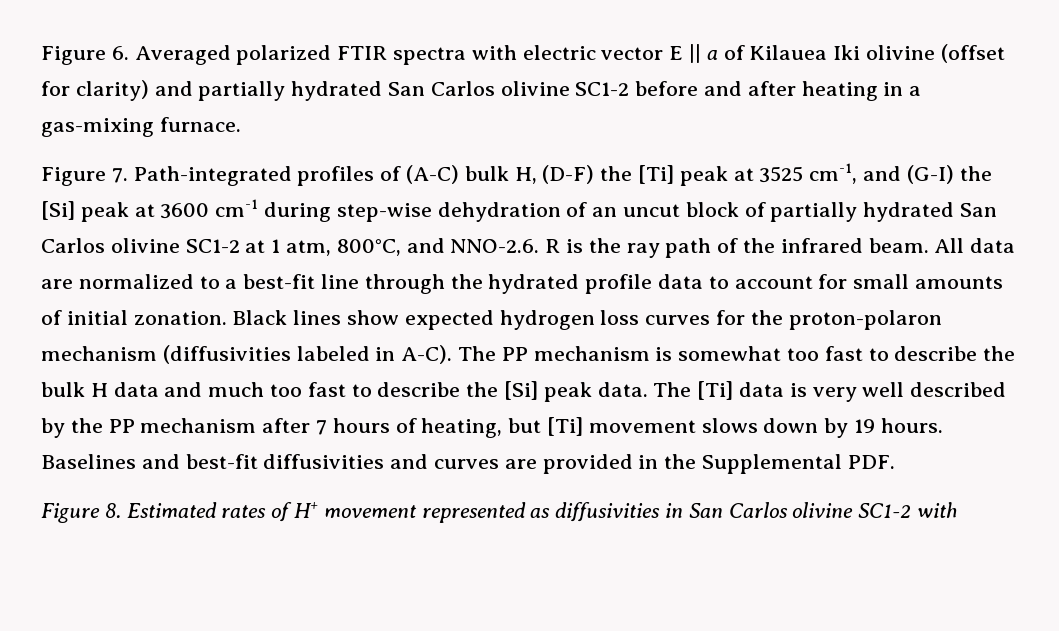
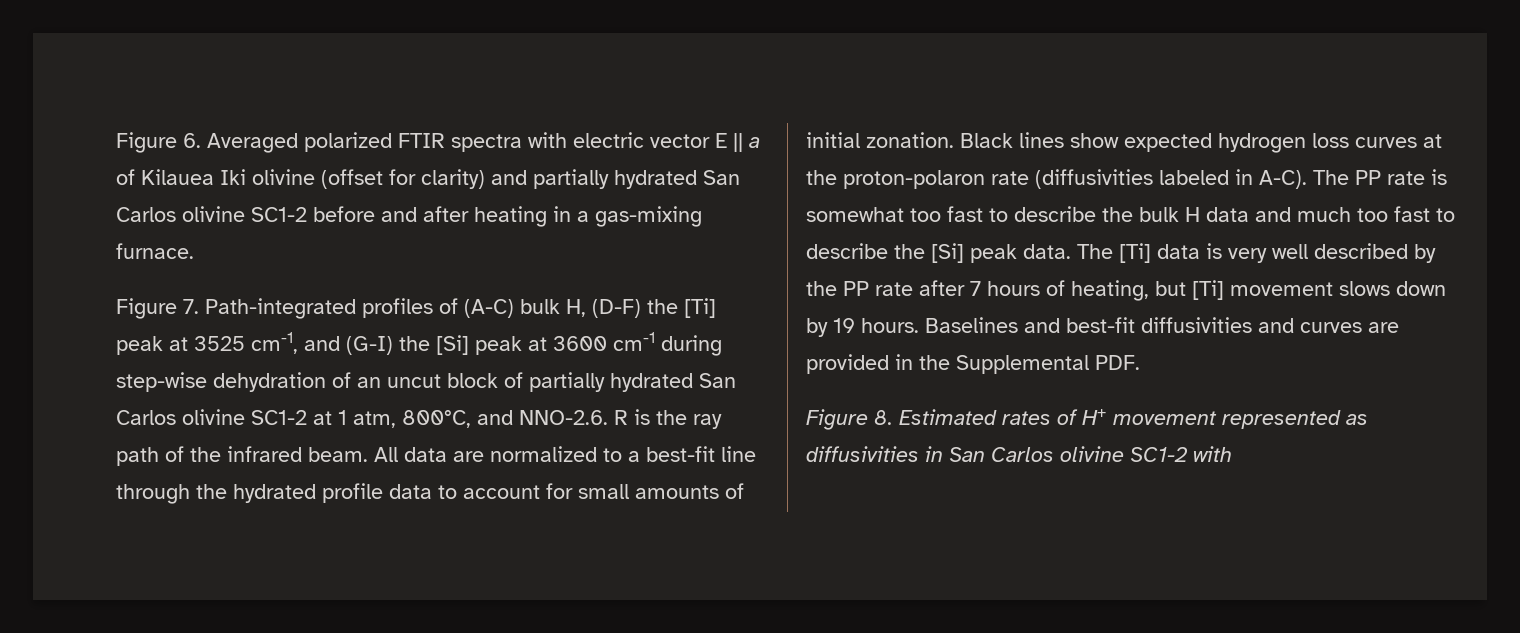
[716,310,746,325] for -> [1423,134,1442,148] at
[41,346,157,361] mechanism -> [991,171,1029,185] rate
[533,346,650,361] mechanism -> [1387,171,1425,185] rate
[140,418,257,433] mechanism -> [875,282,913,296] rate

